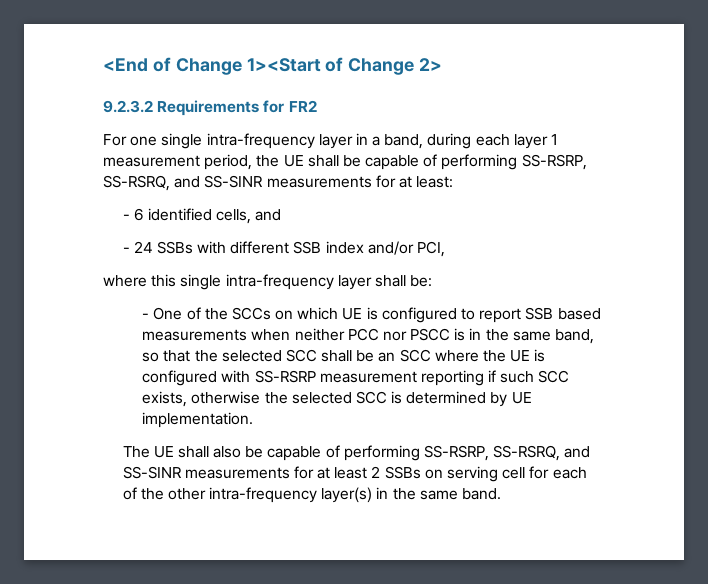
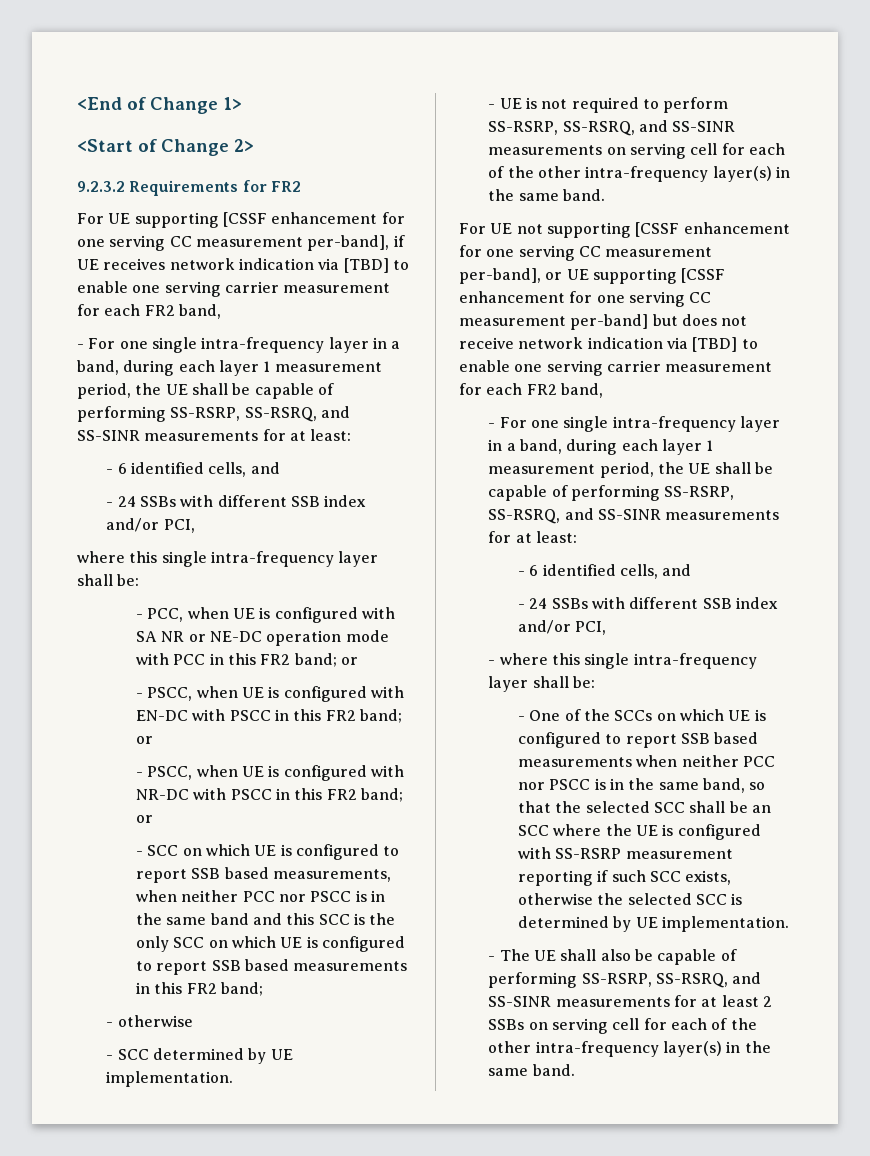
[246,58,321,72] 1><Start -> [223,97,242,110] [77,139,133,152] 1> // <Start
(127, 140) none -> [108,212,405,228] [77,235,405,251] [77,258,409,273] [77,281,391,297] [77,304,221,319] [77,338,116,349] UE supporting [CSSF enhancement for one serving CC measurement per-band], if UE receives network indication via [TBD] to enable one serving carrier measurement for each FR2 band, // - For
(433, 281) none -> [135,607,395,623] [135,630,389,646] [135,653,358,667] [135,686,404,702] [135,709,402,723] [135,736,153,744] [135,765,404,781] [135,788,403,802] [135,815,153,823] [135,844,400,860] [135,867,391,883] [135,890,385,902] [135,913,396,925] [135,936,405,952] [135,959,408,975] [135,982,263,996] [106,1015,193,1027] [106,1048,293,1064] [106,1071,234,1087] [488,97,729,113] [488,120,736,136] [488,143,786,159] [488,166,791,182] [488,189,606,201] [459,222,790,238] [459,245,713,261] [459,268,726,284] [459,291,712,307] [459,314,748,330] [459,337,758,352] [459,360,773,376] [459,383,603,398] [488,416,781,432] [488,439,714,455] [488,462,774,478] [488,485,735,501] [488,508,780,524] [488,531,578,543] [517,564,692,579] [517,597,778,609] [517,620,607,635] [488,653,757,669] [488,676,596,692] // - PCC, when UE is configured with SA NR or NE-DC operation mode with PCC in this FR2 band; or // - PSCC, when UE is configured with EN-DC with PSCC in this FR2 band; or // - PSCC, when UE is configured with NR-DC with PSCC in this FR2 band; or // - SCC on which UE is configured to report SSB based measurements, when neither PCC nor PSCC is in the same band and this SCC is the only SCC on which UE is configured to report SSB based measurements in this FR2 band; // - otherwise // - SCC determined by UE implementation. // - UE is not required to perform SS-RSRP, SS-RSRQ, and SS-SINR measurements on serving cell for each of the other intra-frequency layer(s) in the same band. // For UE not supporting [CSSF enhancement for one serving CC measurement per-band], or UE supporting [CSSF enhancement for one serving CC measurement per-band] but does not receive network indication via [TBD] to enable one serving carrier measurement for each FR2 band, // - For one single intra-frequency layer in a band, during each layer 1 measurement period, the UE shall be capable of performing SS-RSRP, SS-RSRQ, and SS-SINR measurements for at least: // - 6 identified cells, and // - 24 SSBs with different SSB index and/or PCI, // - where this single intra-frequency layer shall be:
(254, 420) none -> [488,956,496,961] -

